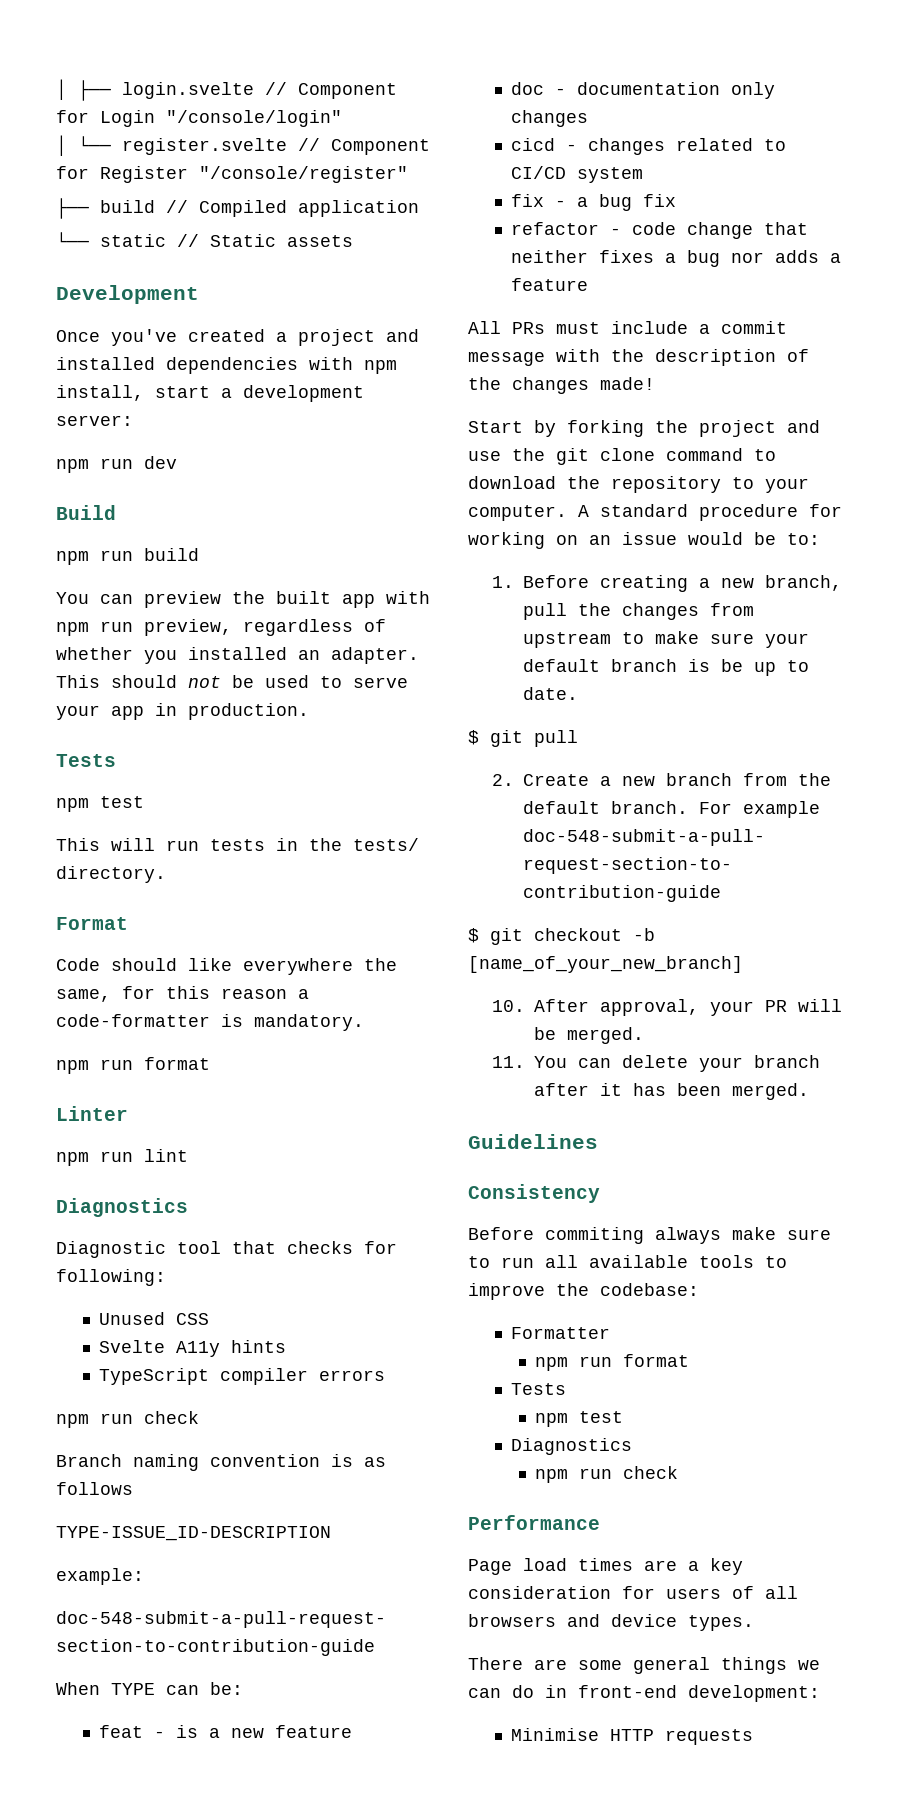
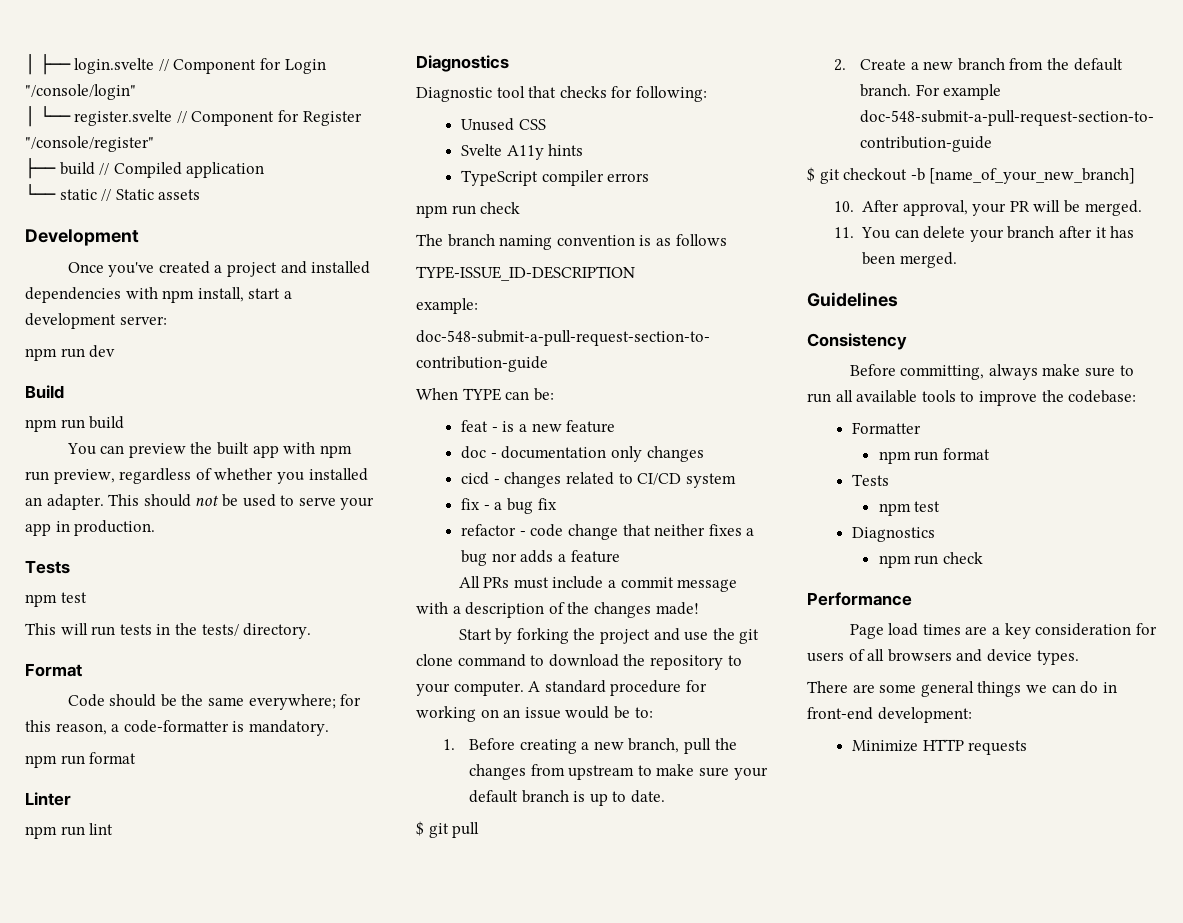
[188,958,397,975] [56,989,111,1002] like everywhere the same, -> [160,694,336,710] be the same everywhere;
[221,988,287,999] reason -> [55,723,107,735] reason,
[56,1454,122,1467] Branch -> [416,234,495,247] The branch
[611,349,644,362] the -> [452,606,461,614] a
[720,659,743,672] be -> (586, 796) none
[545,1227,644,1244] commiting -> [900,365,985,380] committing,
[511,1728,600,1741] Minimise -> [852,740,919,752] Minimize

